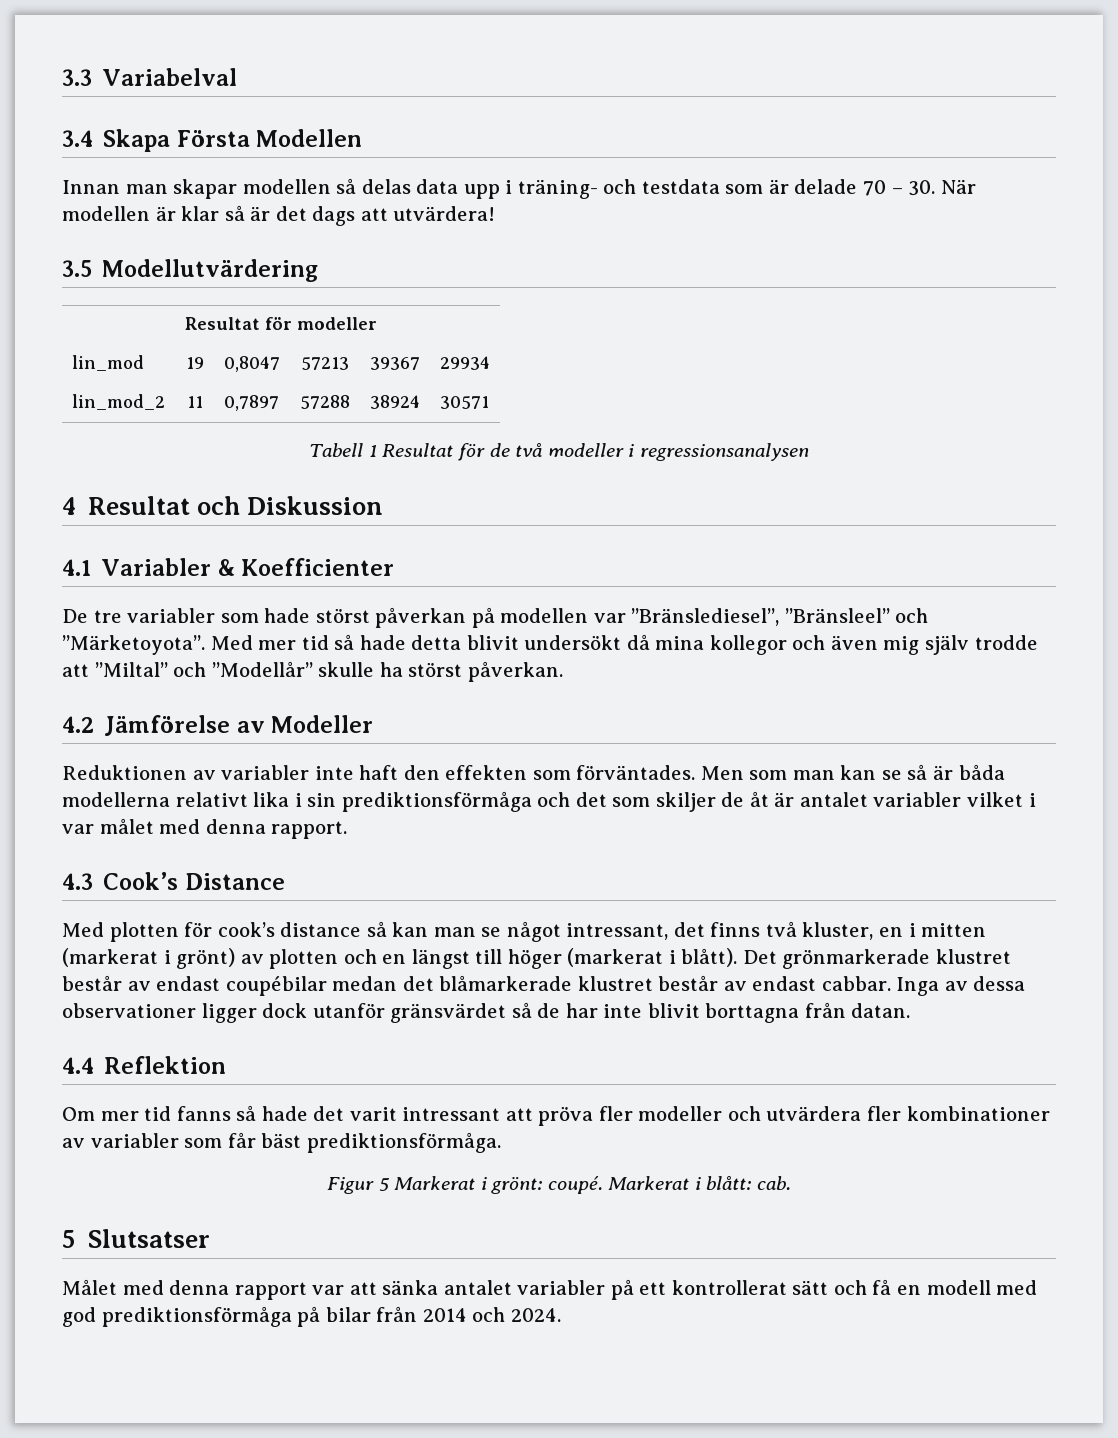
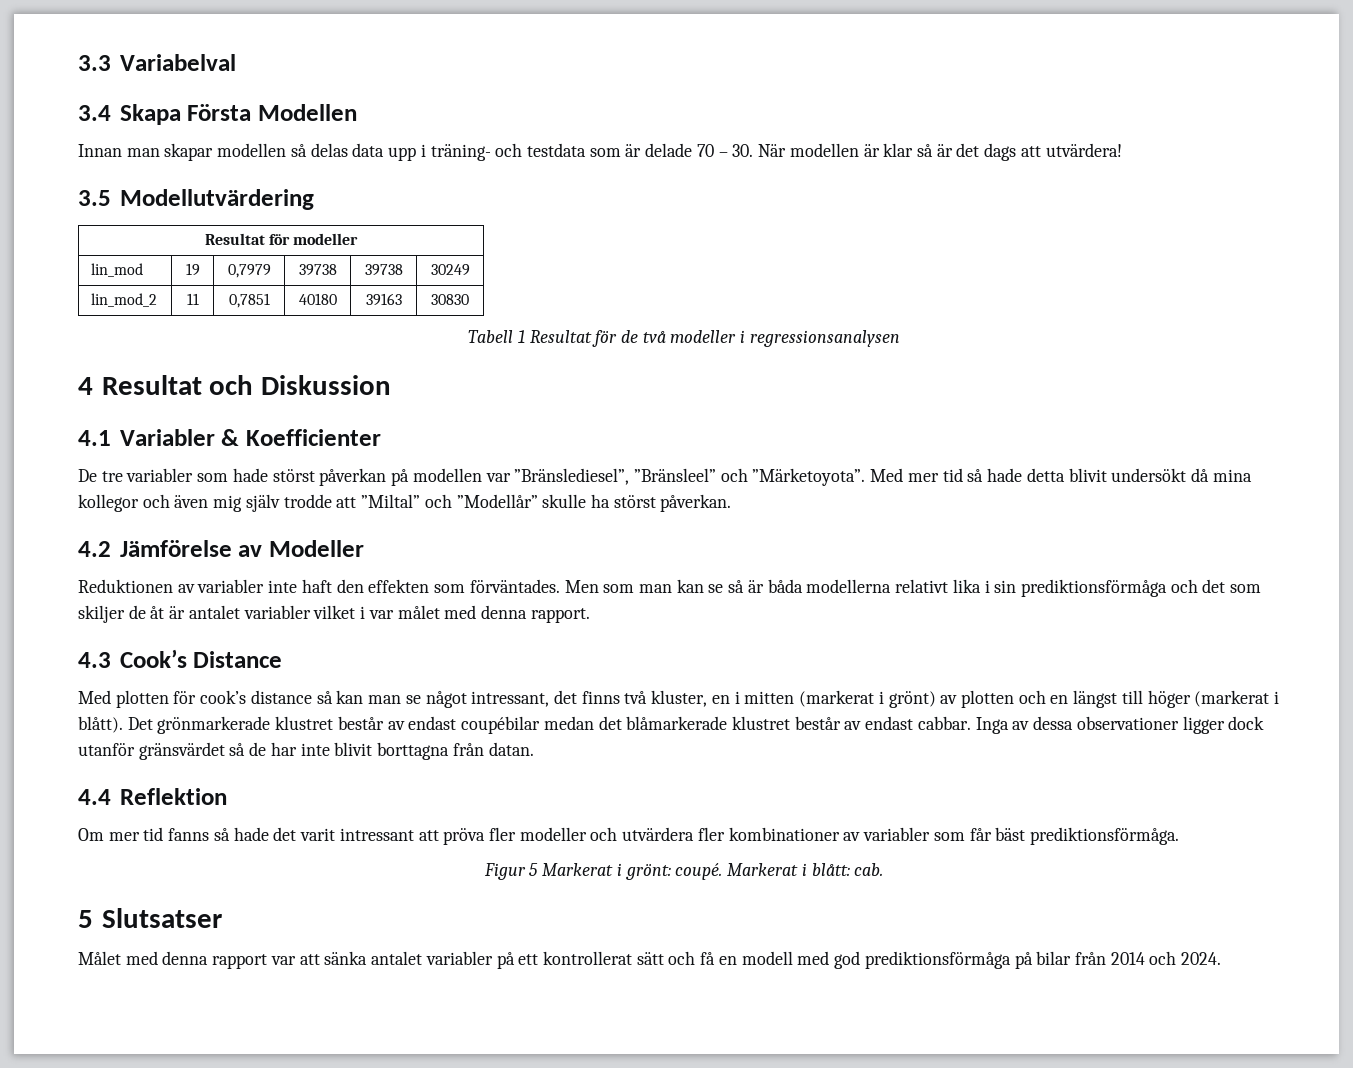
[223,356,280,372] [300,357,349,370] [369,357,420,370] [439,356,490,370] [71,394,165,410] [186,396,203,408] [224,395,279,411] [299,395,350,409] [369,395,420,409] [440,396,489,409] 0,8047 | 57213 | 39367 | 29934 // lin_mod_2 | 11 | 0,7897 | 57288 | 38924 | 30571 -> [227,264,271,278] [298,264,337,276] [364,264,403,276] [430,264,470,276] [91,293,158,307] [186,293,199,305] [228,293,270,308] [298,293,337,305] [365,293,402,306] [431,294,469,305] 0,7979 | 39738 | 39738 | 30249 // lin_mod_2 | 11 | 0,7851 | 40180 | 39163 | 30830

